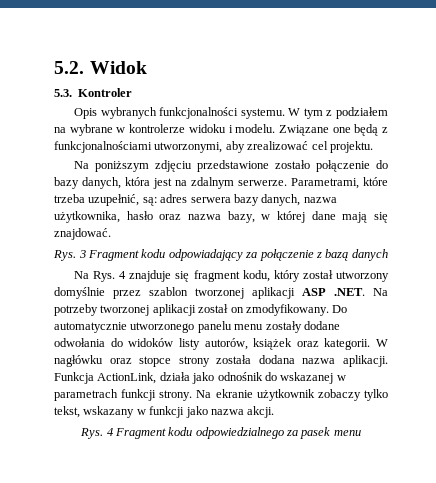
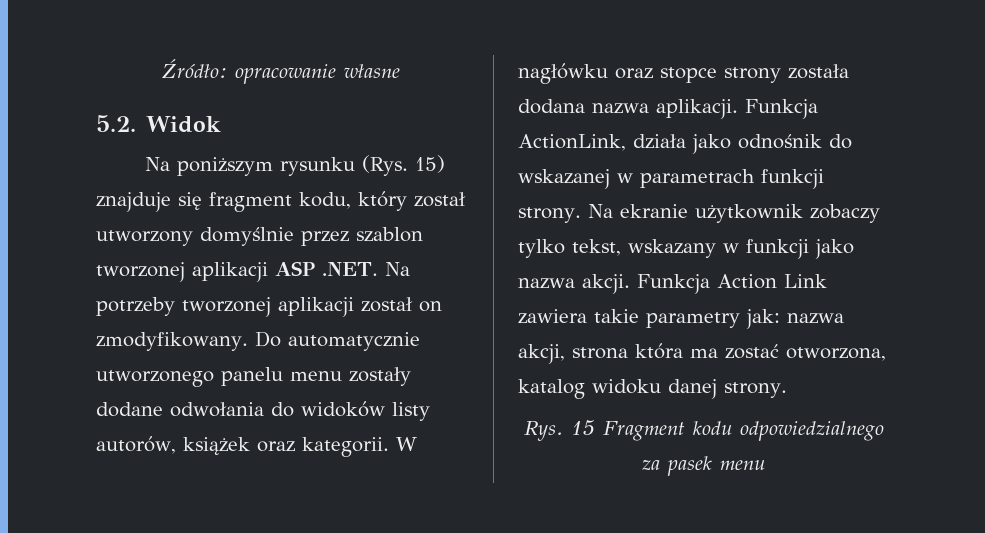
(54, 67) none -> [161,59,400,84] Źródło: opracowanie własne //
[54,88,133,97] [74,107,388,119] [54,124,388,136] [54,141,373,153] [74,160,388,172] [54,177,388,189] [54,194,337,206] [54,211,388,223] [54,228,111,240] [53,249,388,261] [74,271,127,282] 5.3. Kontroler // Opis wybranych funkcjonalności systemu. W tym z podziałem na wybrane w kontrolerze widoku i modelu. Związane one będą z funkcjonalnościami utworzonymi, aby zrealizować cel projektu. // Na poniższym zdjęciu przedstawione zostało połączenie do bazy danych, która jest na zdalnym serwerze. Parametrami, które trzeba uzupełnić, są: adres serwera bazy danych, nazwa użytkownika, hasło oraz nazwa bazy, w której dane mają się znajdować. // Rys. 3 Fragment kodu odpowiadający za połączenie z bazą danych // Na Rys. 4 -> [144,155,445,176] Na poniższym rysunku (Rys. 15)
[80,428,113,439] // Rys. 4 -> [637,274,827,294] [518,309,844,329] [518,343,886,364] [518,379,787,399] [523,420,595,441] Funkcja Action Link zawiera takie parametry jak: nazwa akcji, strona która ma zostać otworzona, katalog widoku danej strony. // Rys. 15

